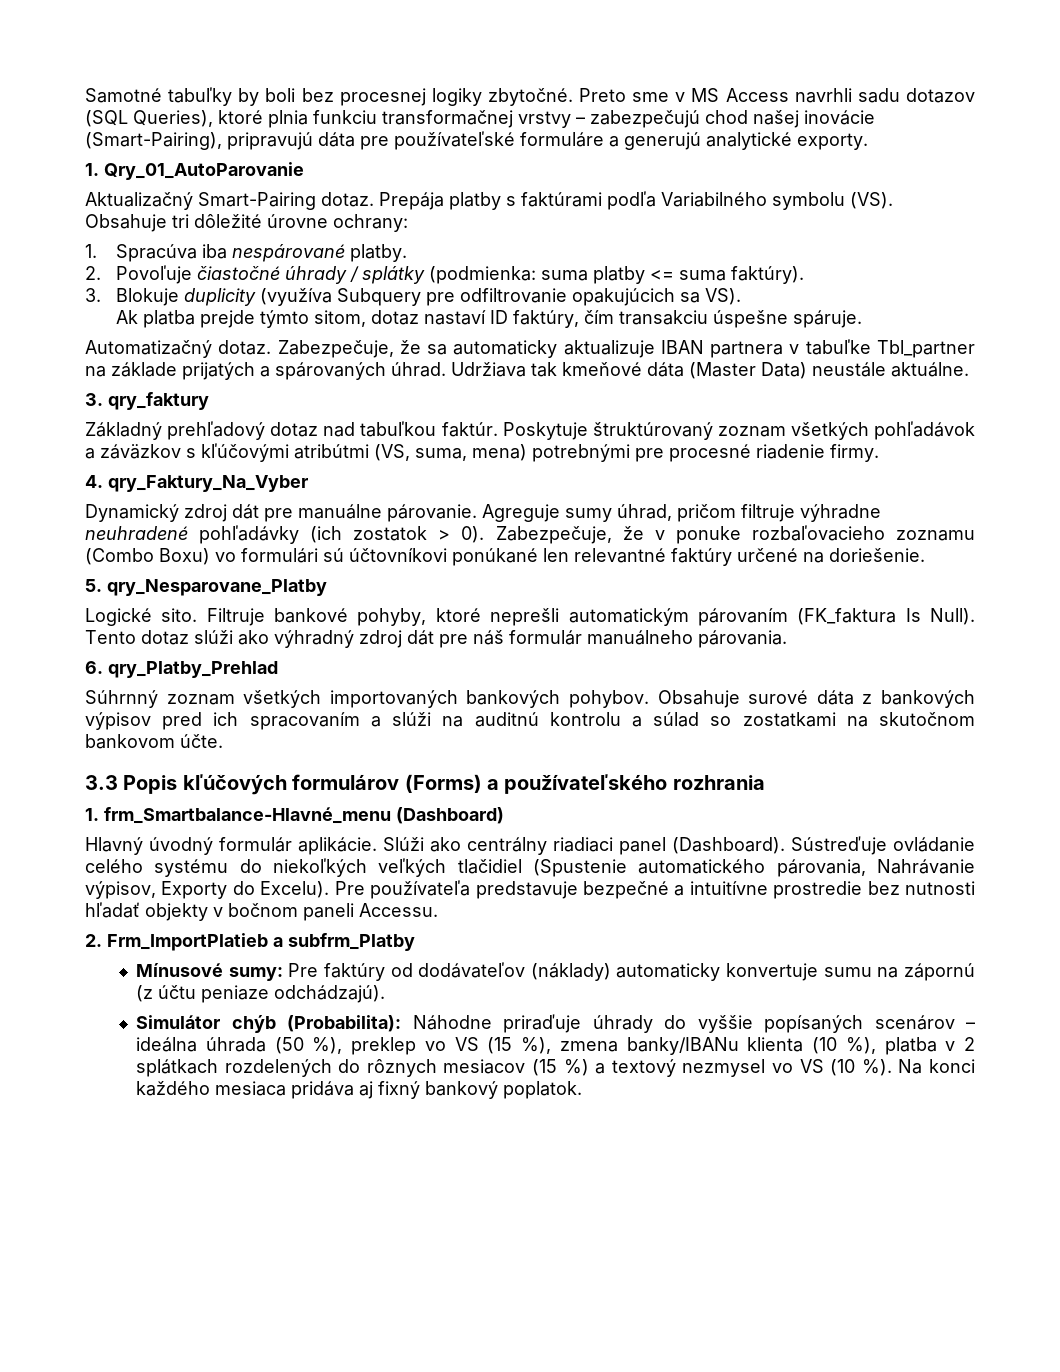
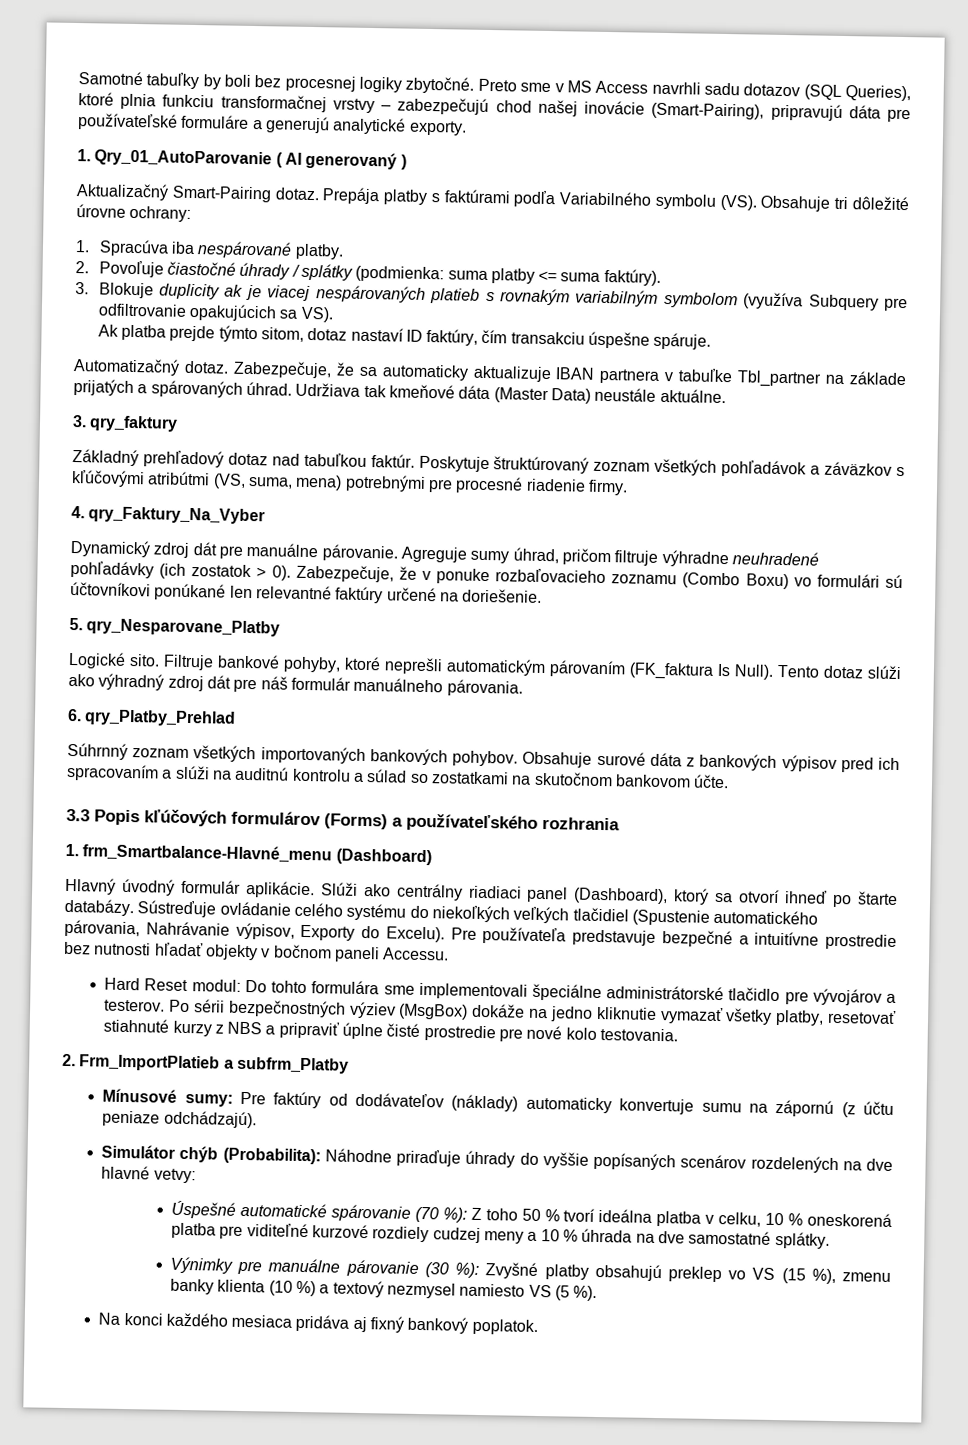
(304, 171) none -> [275,151,407,170] ( AI generovaný )
(257, 297) none -> [224,284,738,309] ak je viacej nespárovaných platieb s rovnakým variabilným symbolom
[672,837,785,854] (Dashboard). -> [573,887,899,908] [64,898,134,917] (Dashboard), ktorý sa otvorí ihneď po štarte databázy.
(438, 910) none -> [104,977,896,1006] [104,999,897,1026] [103,1018,679,1042] // Hard Reset modul: Do tohto formulára sme implementovali špeciálne administrátorské tlačidlo pre vývojárov a testerov. Po sérii bezpečnostných výziev (MsgBox) dokáže na jedno kliknutie vymazať všetky platby, resetovať stiahnuté kurzy z NBS a pripraviť úplne čisté prostredie pre nové kolo testovania.
[966,1022,975,1029] [136,1037,343,1054] – ideálna úhrada (50 %), -> [750,1155,894,1174] [101,1165,196,1184] [171,1200,892,1227] [171,1222,830,1249] [170,1256,662,1282] rozdelených na dve hlavné vetvy: // Úspešné automatické spárovanie (70 %): Z toho 50 % tvorí ideálna platba v celku, 10 % oneskorená platba pre viditeľné kurzové rozdiely cudzej meny a 10 % úhrada na dve samostatné splátky. // Výnimky pre manuálne párovanie (30 %): Zvyšné platby obsahujú
[559,1037,976,1055] [136,1059,558,1077] zmena banky/IBANu klienta (10 %), platba v 2 splátkach rozdelených do rôznych mesiacov (15 -> [841,1272,891,1282] [170,1278,293,1296] zmenu banky klienta (10
[772,1059,856,1076] vo VS (10 -> [459,1283,570,1301] namiesto VS (5
(892, 1067) none -> (598, 1293) //

